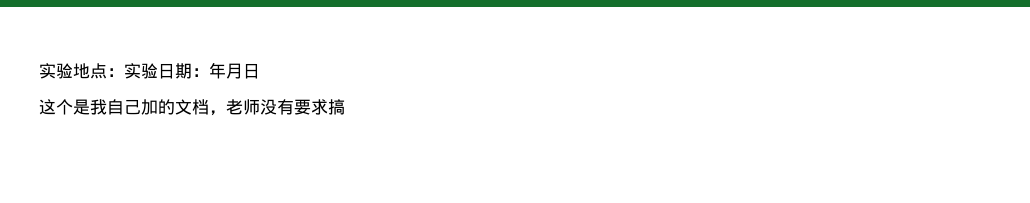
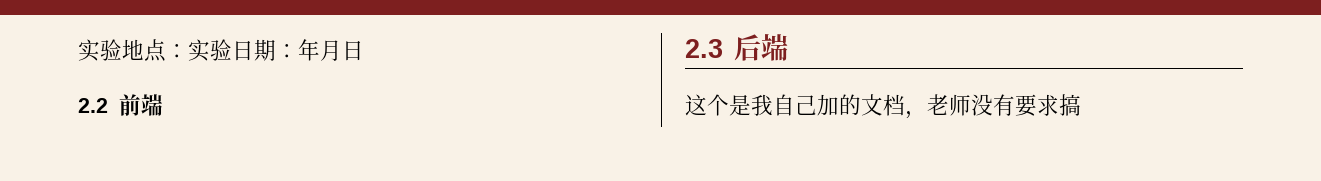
(260, 71) none -> [78,94,163,116] [685,34,788,61] // 2.2前端 // 2.3后端

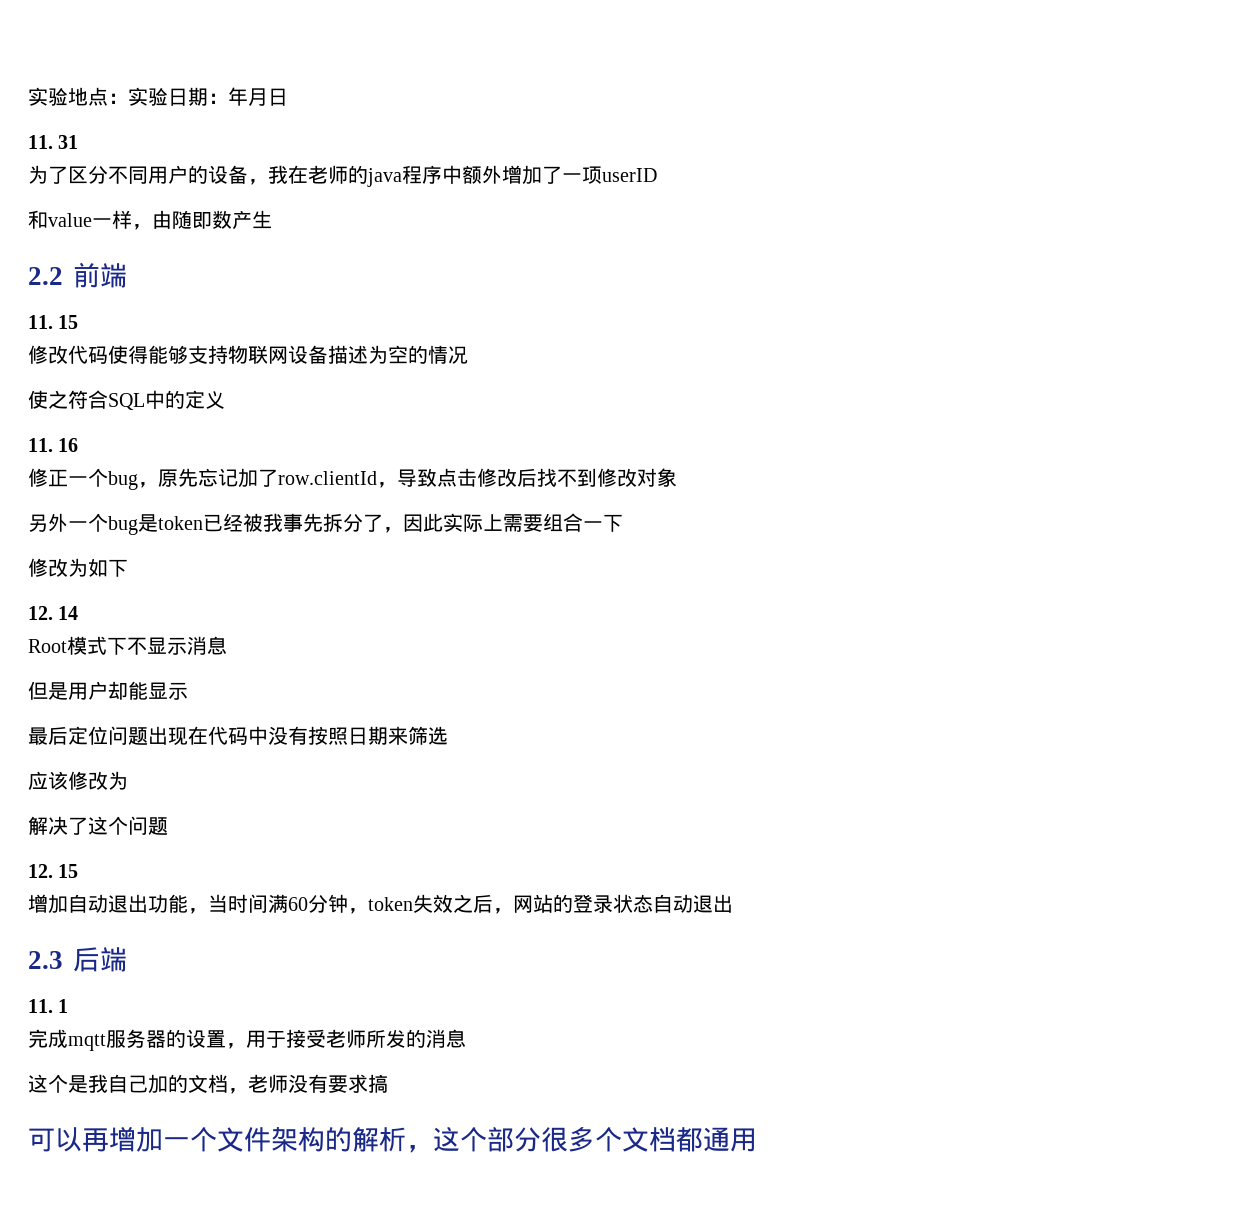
[78,94,163,116] [685,34,788,61] 2.2前端 // 2.3后端 -> [28,135,79,149] [28,165,657,187] [28,210,272,230] [28,262,127,288] [28,315,79,329] [28,345,468,364] [28,390,225,410] [28,438,79,452] [28,468,677,490] [28,513,623,535] [28,558,128,577] [28,606,79,620] [28,636,227,655] [28,681,188,700] [28,726,448,746] [28,771,128,790] [28,816,168,835] [28,864,79,878] [28,894,733,914] [28,947,127,972] [28,999,69,1013] [28,1029,466,1051] 11. 31 // 为了区分不同用户的设备，我在老师的java程序中额外增加了一项userID // 和value一样，由随即数产生 // 2.2前端 // 11. 15 // 修改代码使得能够支持物联网设备描述为空的情况 // 使之符合SQL中的定义 // 11. 16 // 修正一个bug，原先忘记加了row.clientId，导致点击修改后找不到修改对象 // 另外一个bug是token已经被我事先拆分了，因此实际上需要组合一下 // 修改为如下 // 12. 14 // Root模式下不显示消息 // 但是用户却能显示 // 最后定位问题出现在代码中没有按照日期来筛选 // 应该修改为 // 解决了这个问题 // 12. 15 // 增加自动退出功能，当时间满60分钟，token失效之后，网站的登录状态自动退出 // 2.3后端 // 11. 1 // 完成mqtt服务器的设置，用于接受老师所发的消息
(1081, 105) none -> [28,1126,757,1153] // 可以再增加一个文件架构的解析，这个部分很多个文档都通用

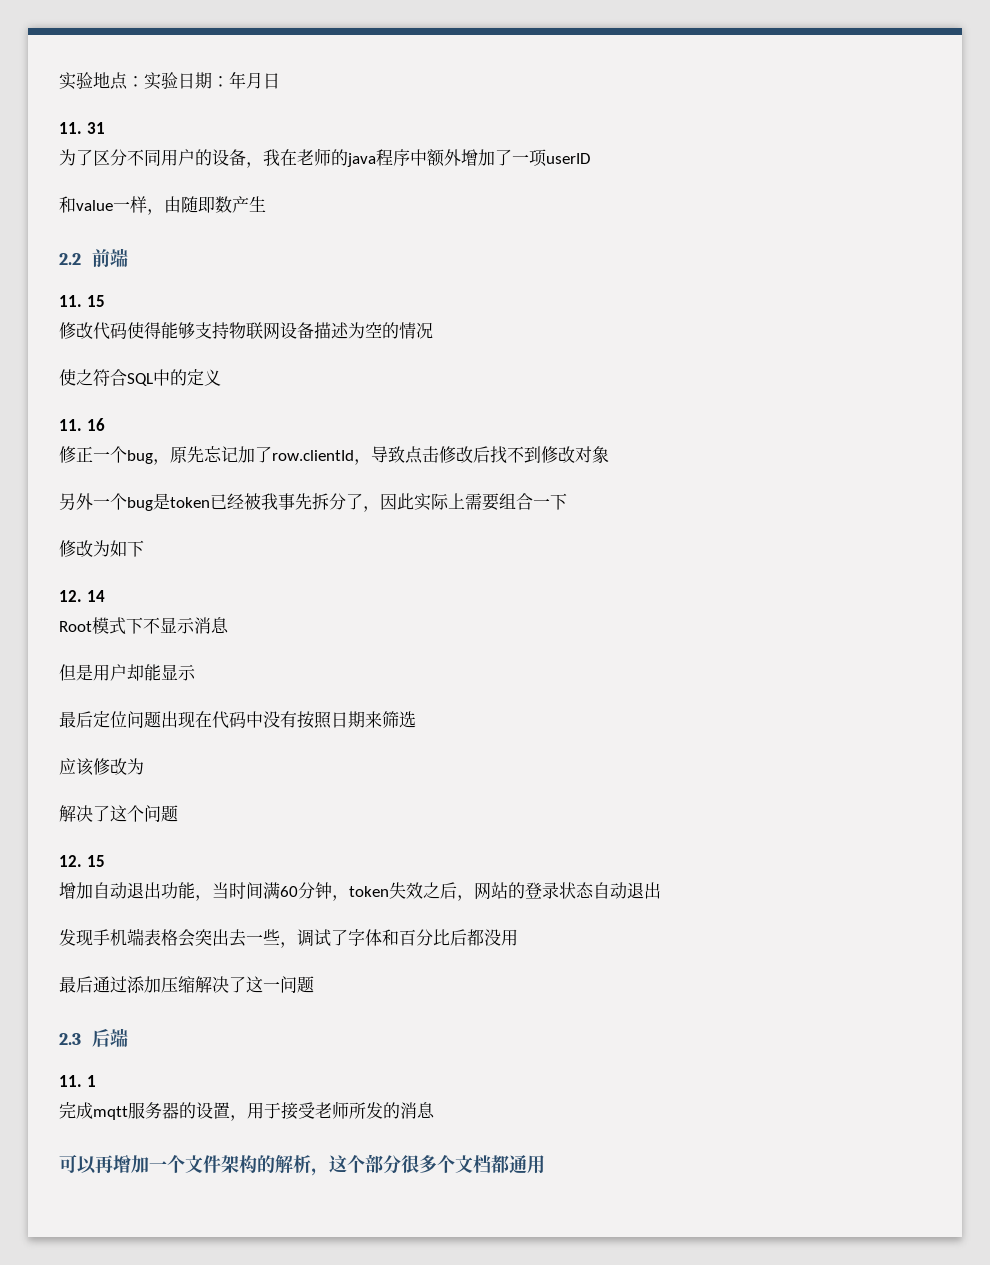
(733, 903) none -> [59,928,518,948] [59,976,314,993] // 发现手机端表格会突出去一些，调试了字体和百分比后都没用 // 最后通过添加压缩解决了这一问题
[28,1074,388,1094] // 这个是我自己加的文档，老师没有要求搞 -> (435, 1110) none

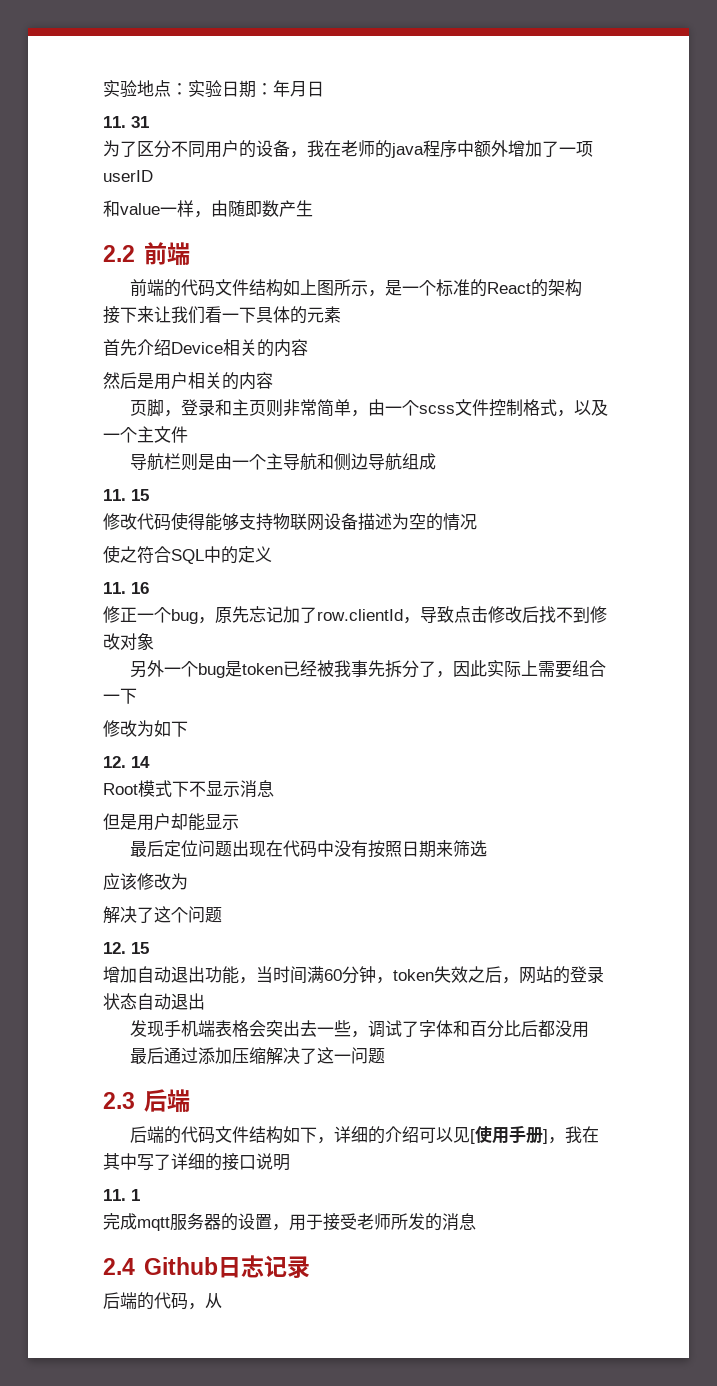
(129, 257) none -> [130,279,583,297] [103,306,341,324] [103,339,308,357] [103,372,273,390] [130,399,609,417] [103,426,188,443] [130,453,437,471] // 前端的代码文件结构如上图所示，是一个标准的React的架构 // 接下来让我们看一下具体的元素 // 首先介绍Device相关的内容 // 然后是用户相关的内容 // 页脚，登录和主页则非常简单，由一个scss文件控制格式，以及一个主文件 // 导航栏则是由一个主导航和侧边导航组成
(129, 1037) none -> [130,1125,600,1144] [103,1153,290,1171] // 后端的代码文件结构如下，详细的介绍可以见[使用手册]，我在其中写了详细的接口说明
[59,1154,545,1176] 可以再增加一个文件架构的解析，这个部分很多个文档都通用 -> [103,1255,310,1279] [103,1292,222,1310] 2.4 Github日志记录 // 后端的代码，从

